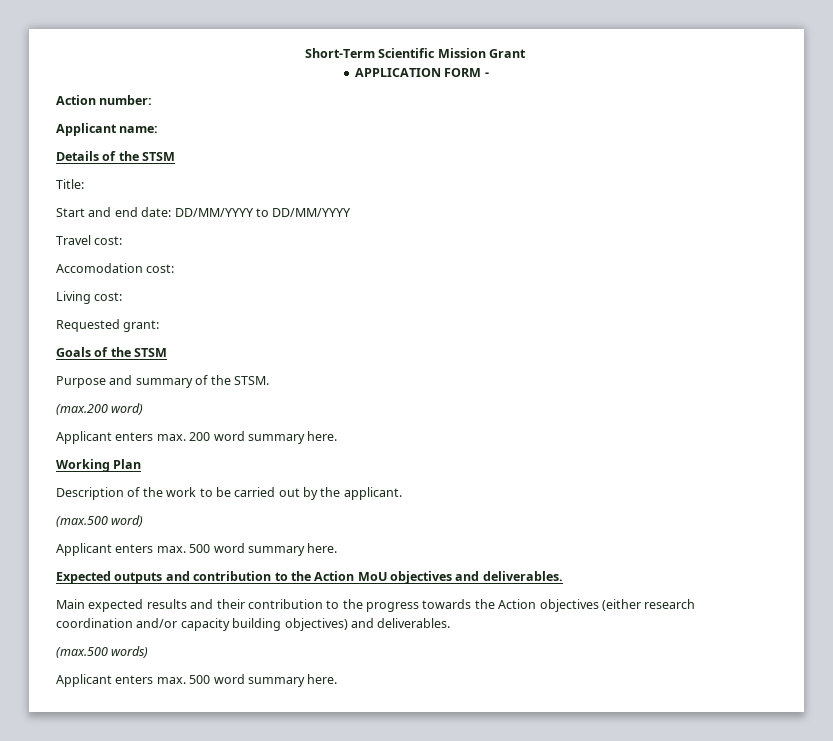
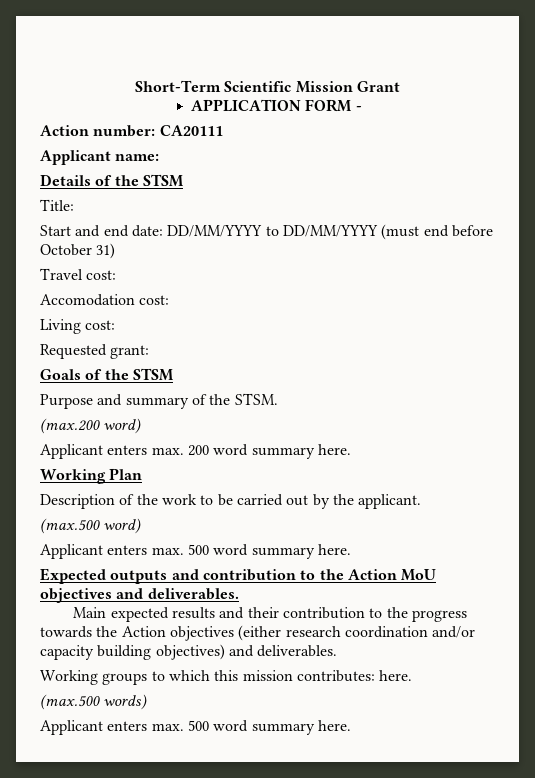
(153, 100) none -> [159,125,223,136] CA20111
(352, 212) none -> [381,224,493,240] [40,243,116,259] (must end before October 31)
(451, 623) none -> [40,670,413,685] // Working groups to which this mission contributes: here.

